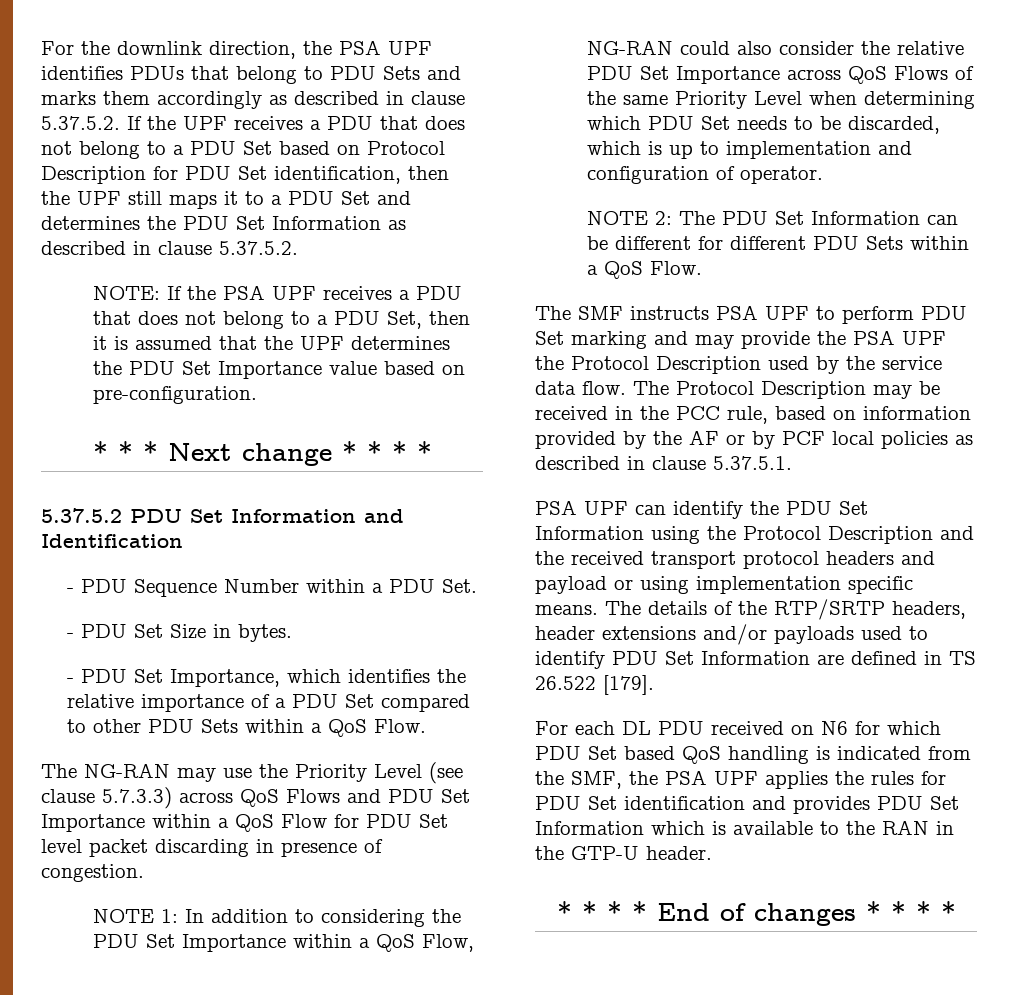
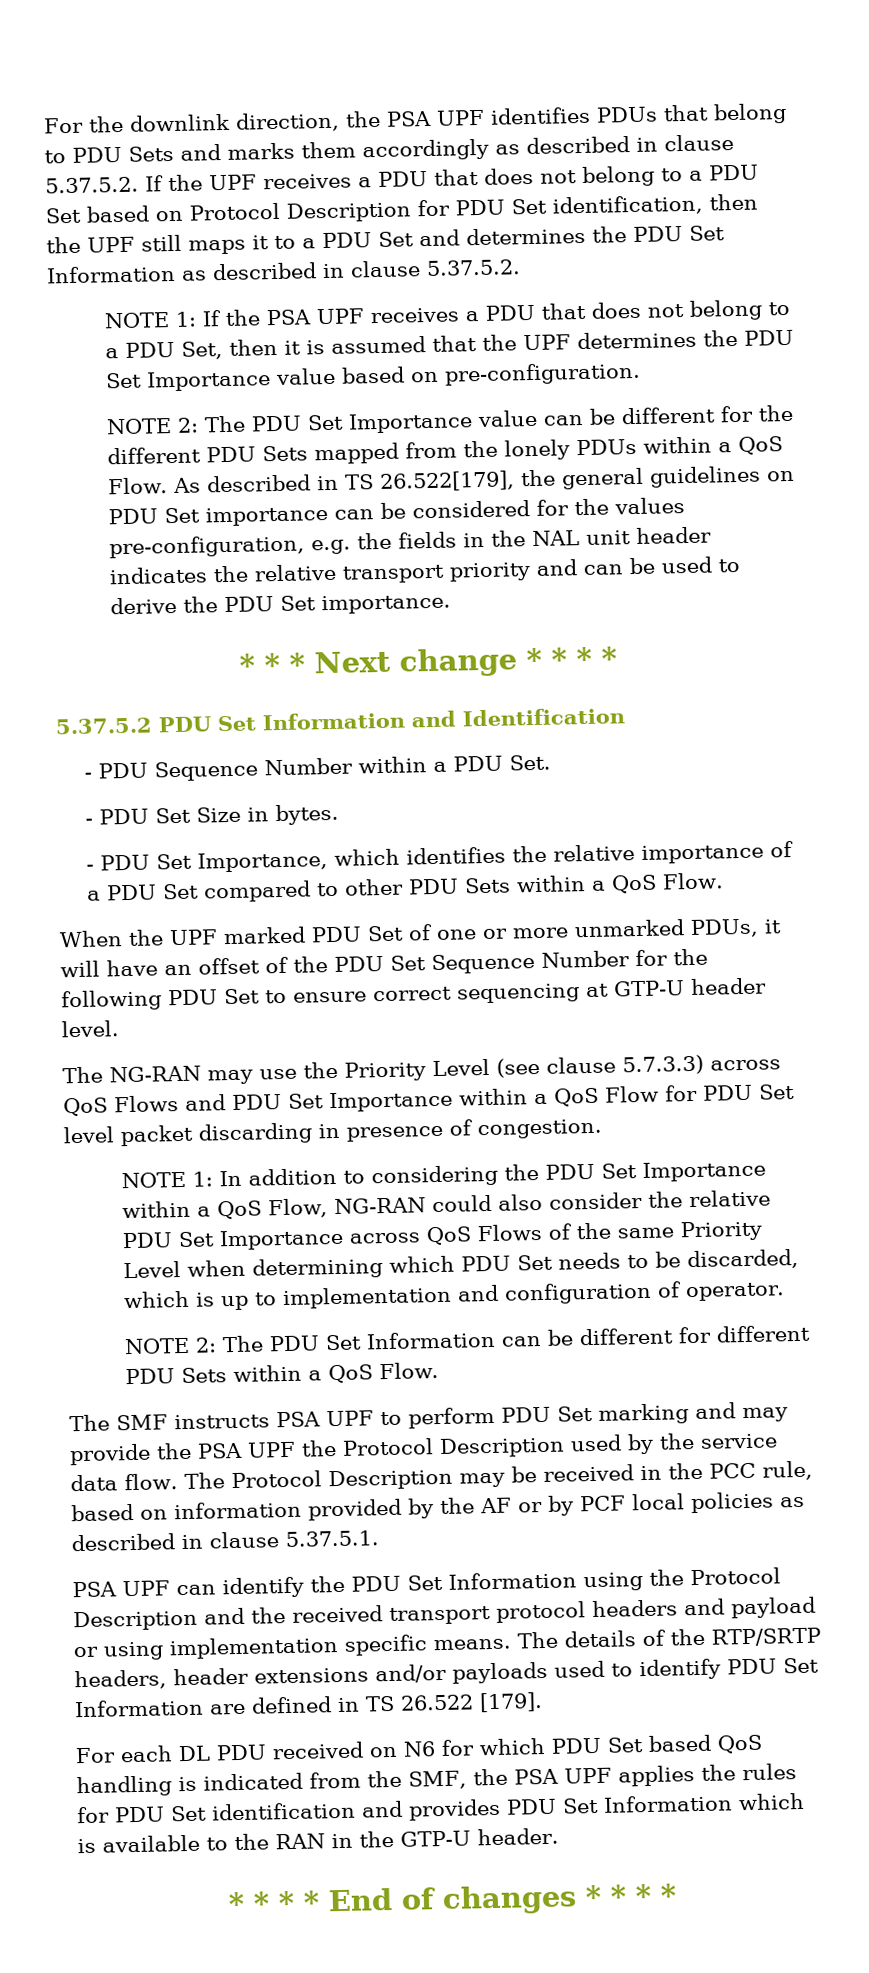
[92,286,160,300] NOTE: -> [103,311,197,329] NOTE 1:
(257, 395) none -> [105,404,794,435] [106,436,783,465] [107,465,796,495] [107,497,685,527] [108,526,712,559] [108,556,740,585] [109,593,451,615] // NOTE 2: The PDU Set Importance value can be different for the different PDU Sets mapped from the lonely PDUs within a QoS Flow. As described in TS 26.522[179], the general guidelines on PDU Set importance can be considered for the values pre-configuration, e.g. the fields in the NAL unit header indicates the relative transport priority and can be used to derive the PDU Set importance.
(426, 726) none -> [59,918,782,948] [60,948,708,978] [61,977,767,1012] [61,1020,119,1038] // When the UPF marked PDU Set of one or more unmarked PDUs, it will have an offset of the PDU Set Sequence Number for the following PDU Set to ensure correct sequencing at GTP-U header level.

